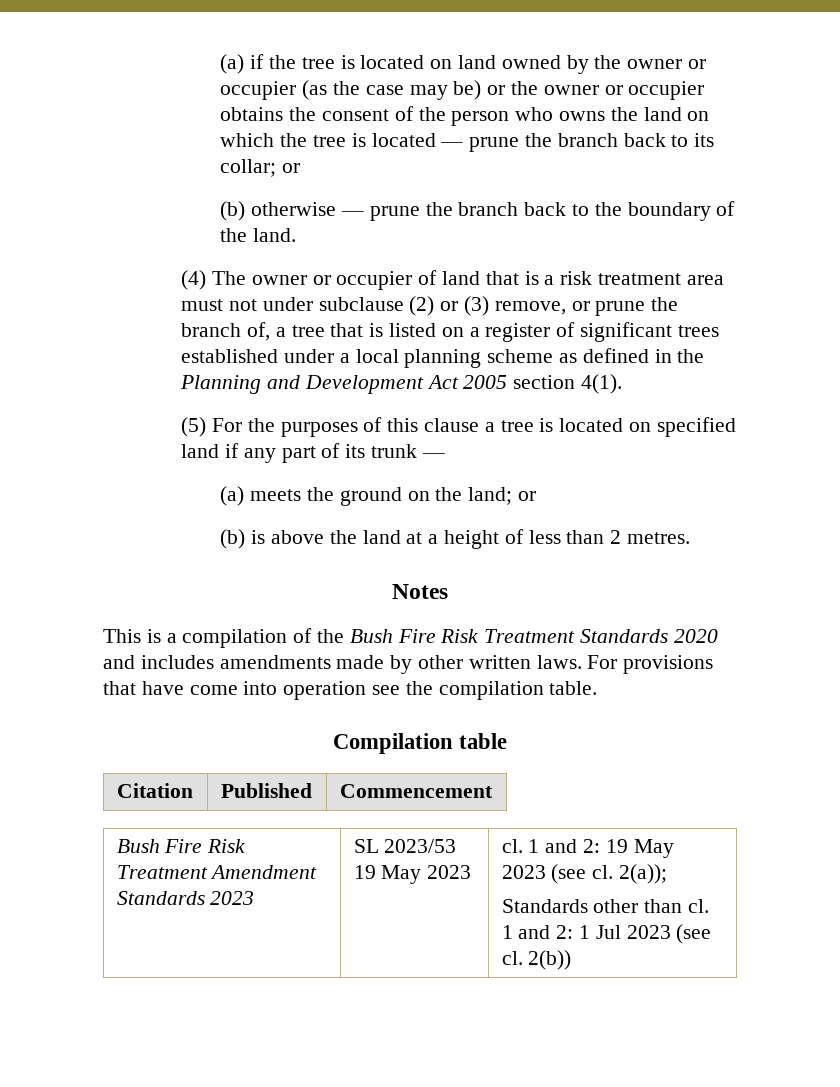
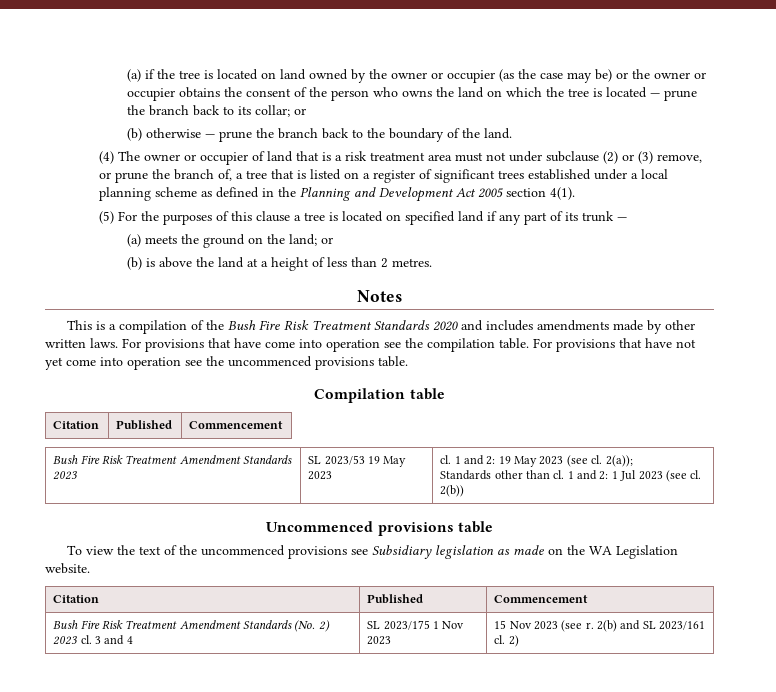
(598, 688) none -> [533,338,696,352] [45,356,408,370] For provisions that have not yet come into operation see the uncommenced provisions table.
(572, 960) none -> [266,521,493,536] [66,545,678,559] [45,563,90,574] [53,595,100,603] [367,594,424,604] [494,595,589,603] [53,620,330,632] [53,635,133,645] [367,620,465,630] [367,636,392,645] [494,620,706,632] [494,635,519,647] // Uncommenced provisions table // To view the text of the uncommenced provisions see Subsidiary legislation as made on the WA Legislation website. // Citation | Published | Commencement // Bush Fire Risk Treatment Amendment Standards (No. 2) 2023 cl. 3 and 4 | SL 2023/175 1 Nov 2023 | 15 Nov 2023 (see r. 2(b) and SL 2023/161 cl. 2)

